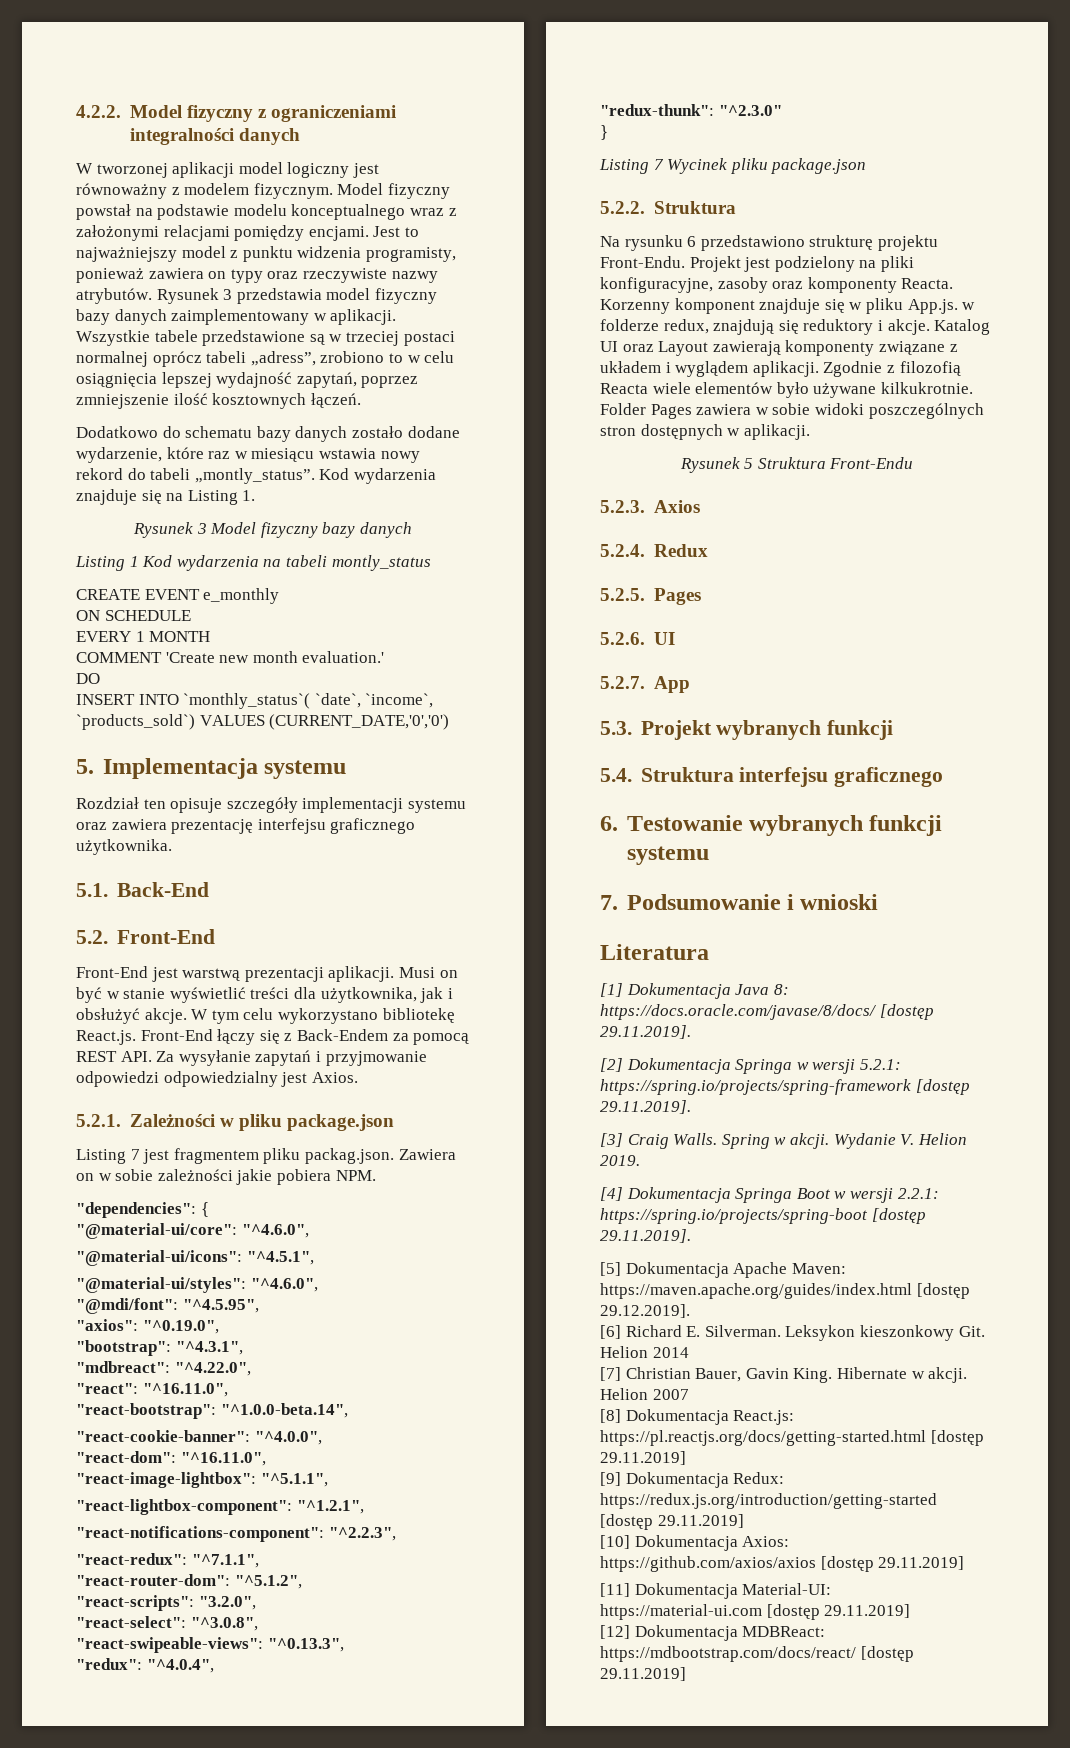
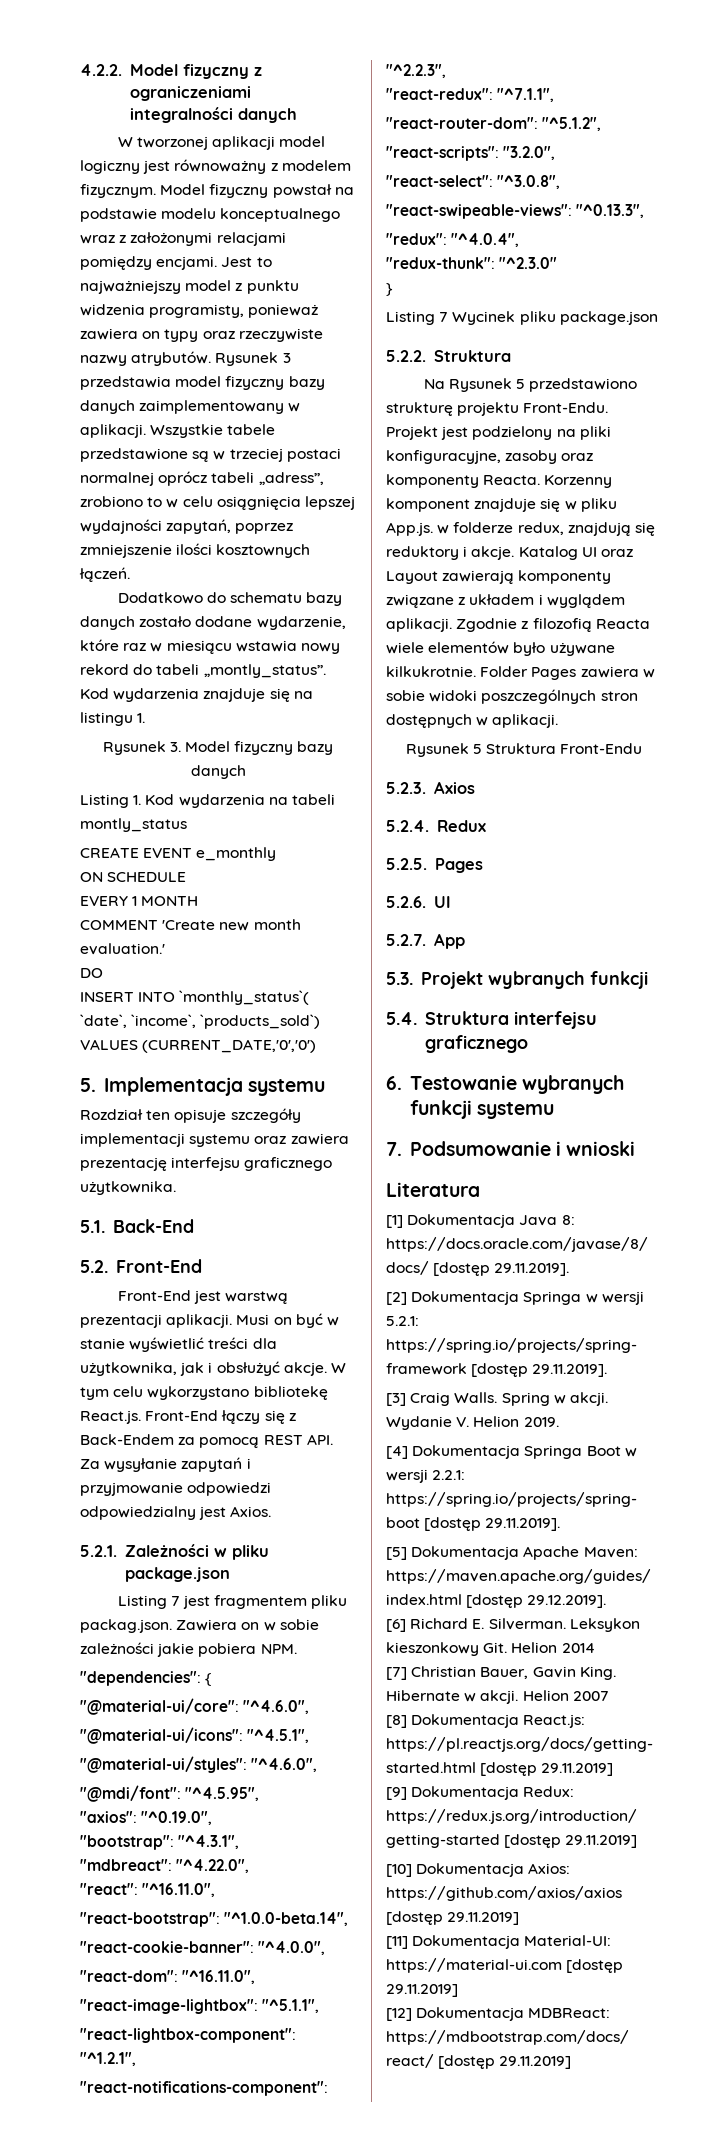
[216,372,293,388] wydajność -> [80,519,162,534] wydajności
[173,393,208,405] ilość -> [176,543,213,555] ilości
[187,490,238,505] Listing -> [80,712,133,726] listingu
[196,523,207,534] 3 -> [169,742,181,752] 3.
[129,556,139,567] 1 -> [133,795,142,805] 1.
[624,235,697,251] rysunku 6 -> [448,378,526,392] Rysunek 5

